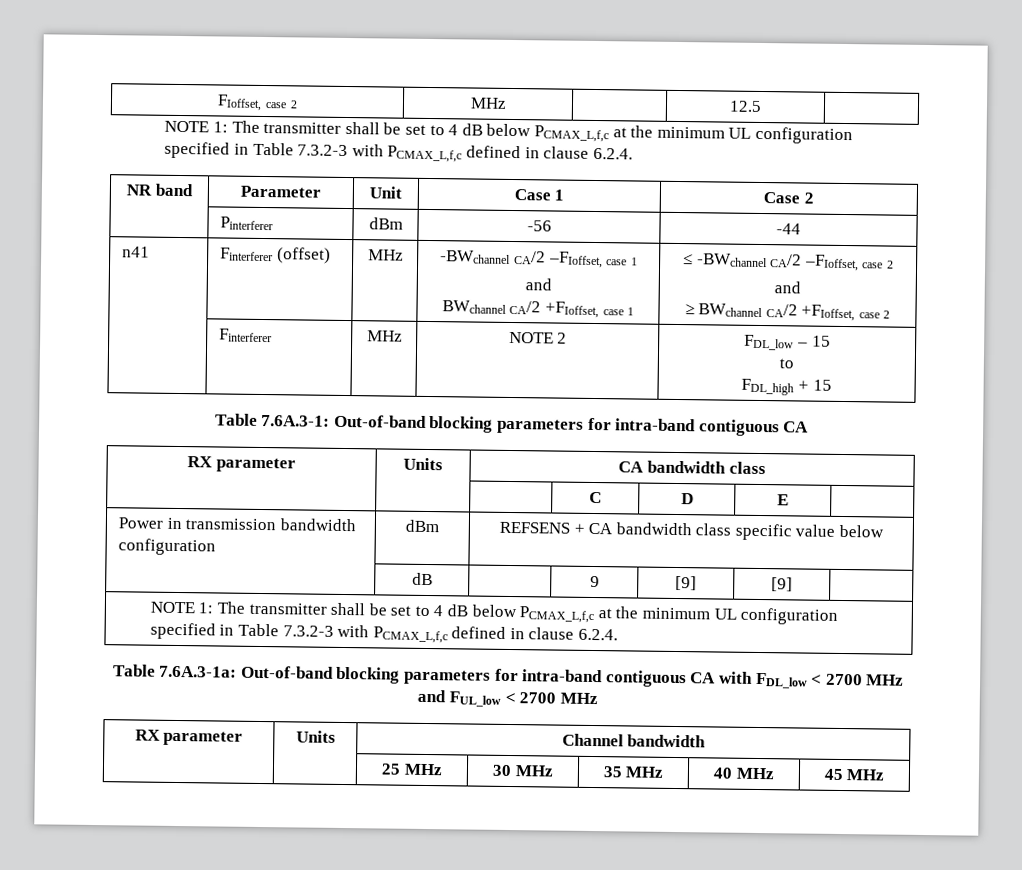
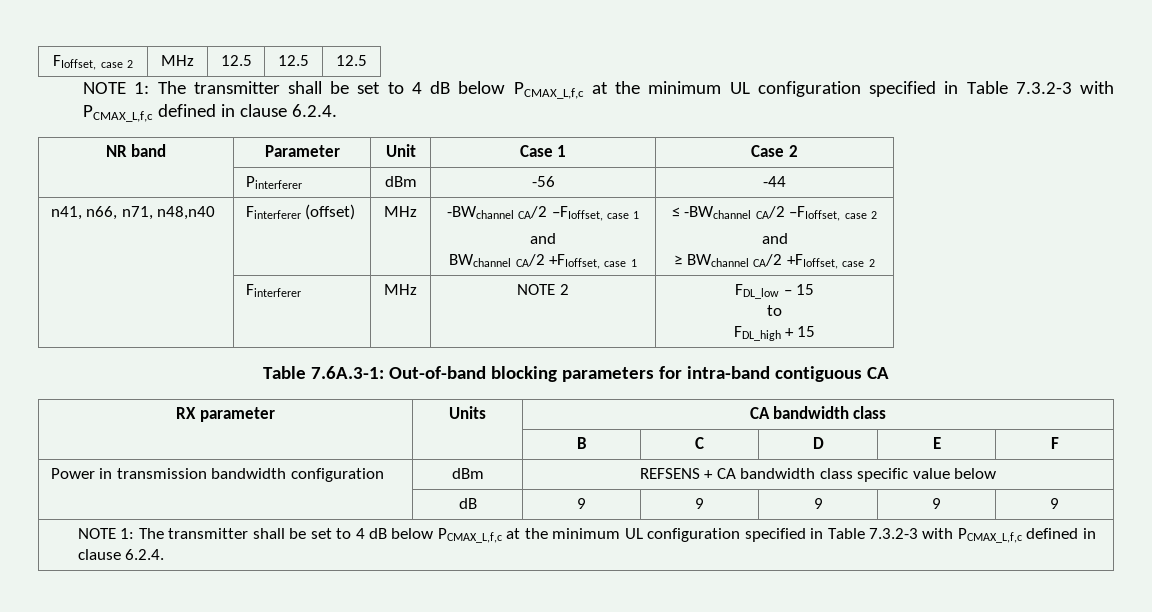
[729,100,762,112] | 12.5 | -> [220,55,252,66] [278,55,309,66] [336,55,367,66] 12.5 | 12.5 | 12.5
[122,246,151,258] n41 -> [50,206,216,220] n41, n66, n71, n48,n40
(766, 468) none -> [576,437,587,449] B
(789, 500) none -> [1050,437,1059,449] F
[589,575,600,588] [675,575,697,591] [771,577,793,592] | 9 | [9] | [9] | -> [577,498,586,509] [695,498,704,509] [813,498,823,509] [932,498,941,509] [1050,498,1059,509] 9 | 9 | 9 | 9 | 9
[112,664,905,689] [417,689,598,707] [134,729,244,746] [295,730,336,743] [561,733,707,748] [381,763,443,776] [492,764,554,777] [602,766,665,778] [713,767,775,780] [823,768,885,781] // Table 7.6A.3-1a: Out-of-band blocking parameters for intra-band contiguous CA with FDL_low < 2700 MHz and FUL_low < 2700 MHz // RX parameter | Units | Channel bandwidth // | | 25 MHz | 30 MHz | 35 MHz | 40 MHz | 45 MHz -> (165, 554) none

